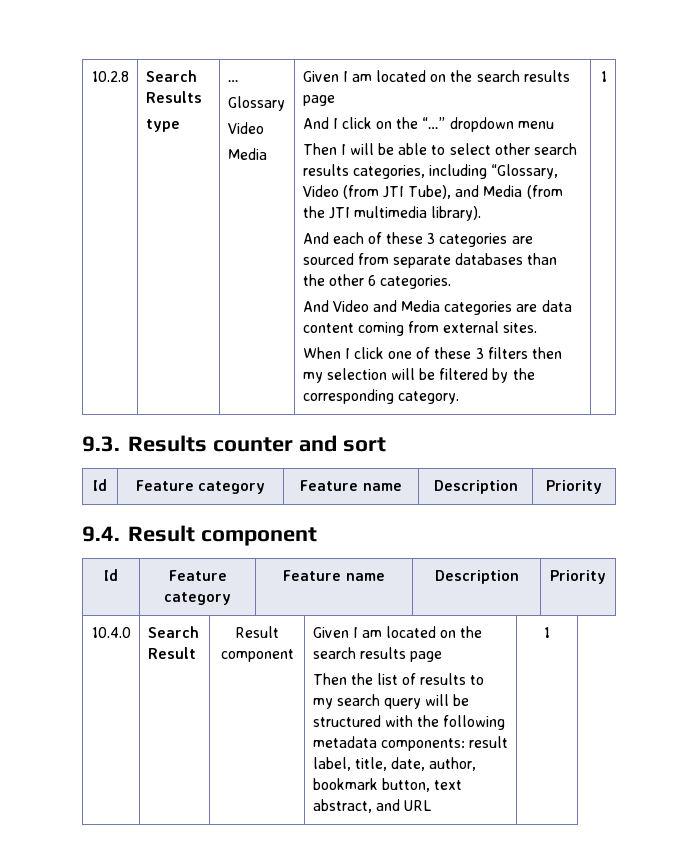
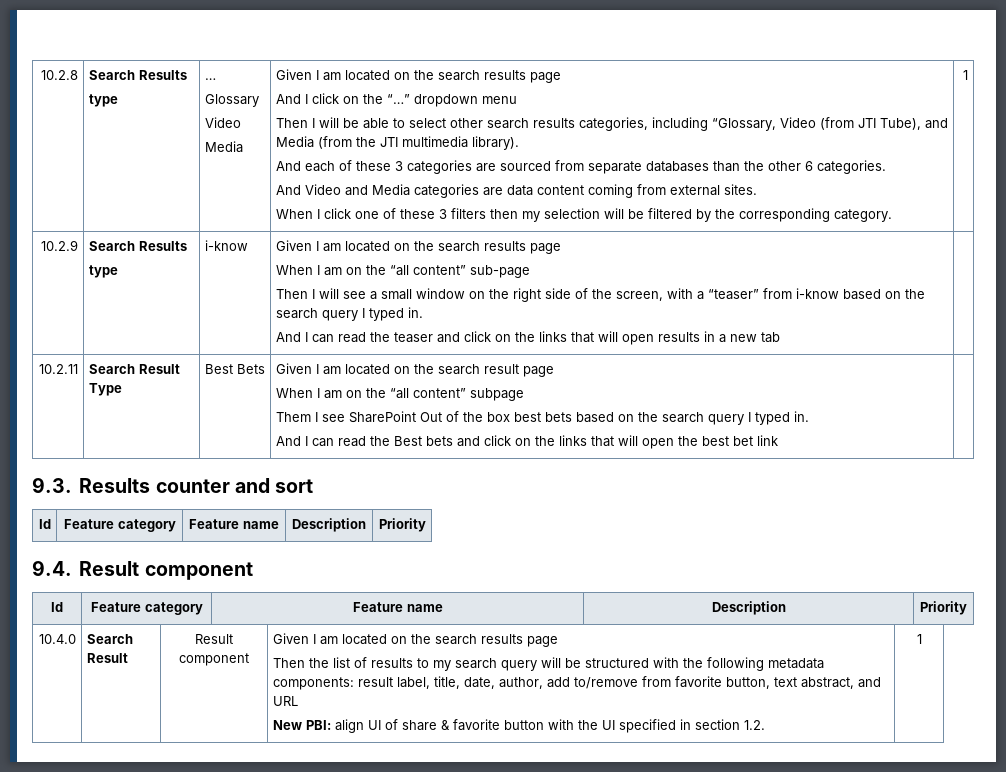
(608, 76) none -> [41,240,79,251] [88,241,187,251] [88,265,118,278] [204,240,248,251] [275,240,561,254] [275,265,530,278] [275,288,925,302] [275,307,423,321] [275,331,780,345] [39,364,79,374] [88,364,180,374] [88,383,122,396] [204,364,265,374] [275,363,554,377] [275,388,524,401] [275,411,809,425] [275,435,778,449] // 10.2.9 | Search Results // type | i-know | Given I am located on the search results page // When I am on the “all content” sub-page // Then I will see a small window on the right side of the screen, with a “teaser” from i-know based on the search query I typed in. // And I can read the teaser and click on the links that will open results in a new tab | // 10.2.11 | Search Result Type | Best Bets | Given I am located on the search result page // When I am on the “all content” subpage // Them I see SharePoint Out of the box best bets based on the search query I typed in. // And I can read the Best bets and click on the links that will open the best bet link |
[312,778,378,790] bookmark -> [546,676,722,689] add to/remove from favorite
(431, 805) none -> [272,719,765,733] // New PBI: align UI of share & favorite button with the UI specified in section 1.2.

